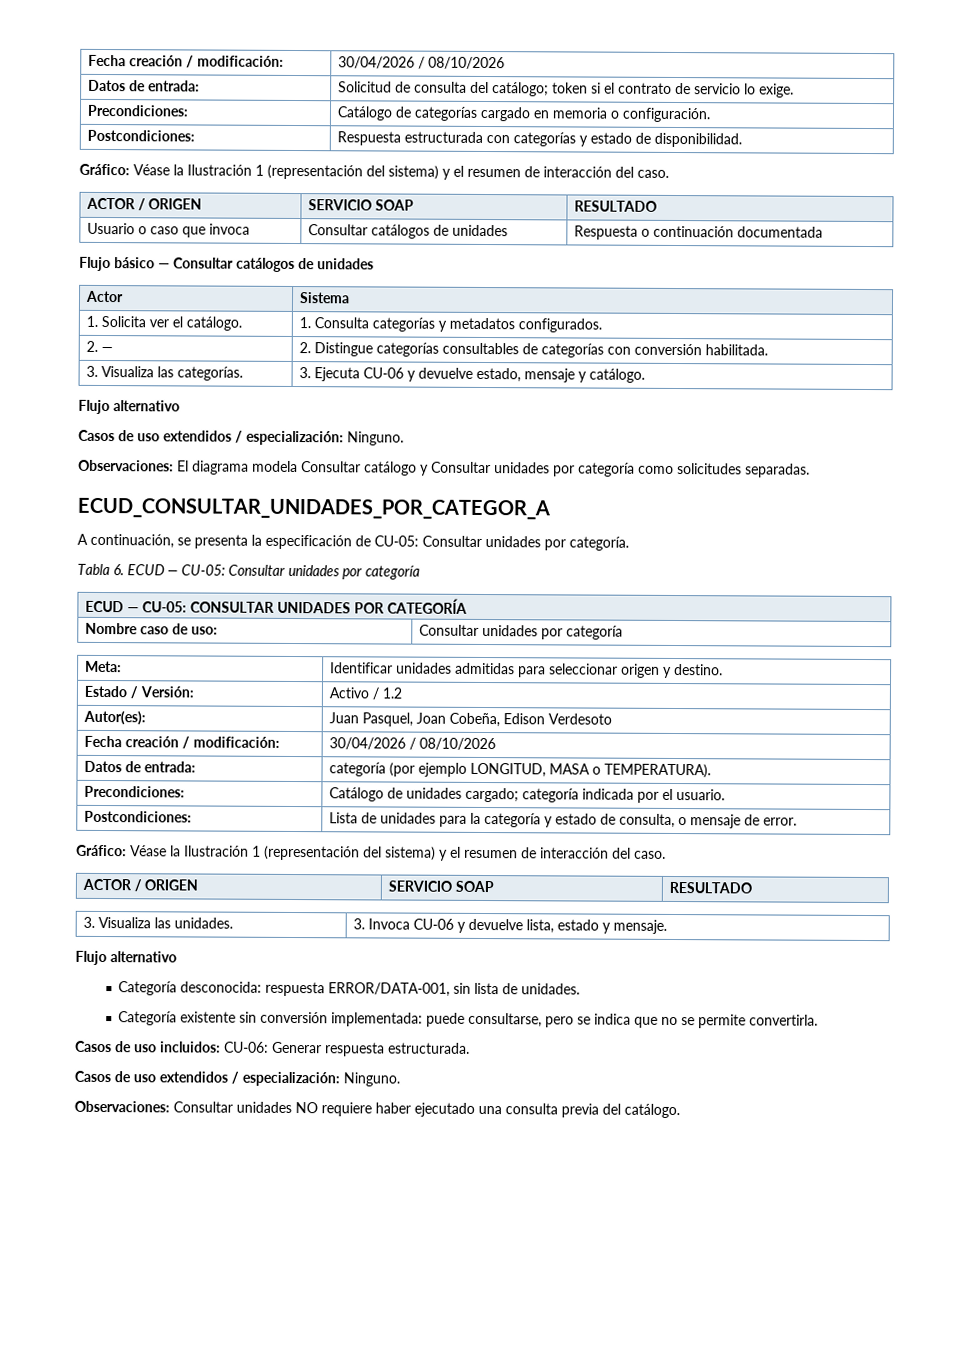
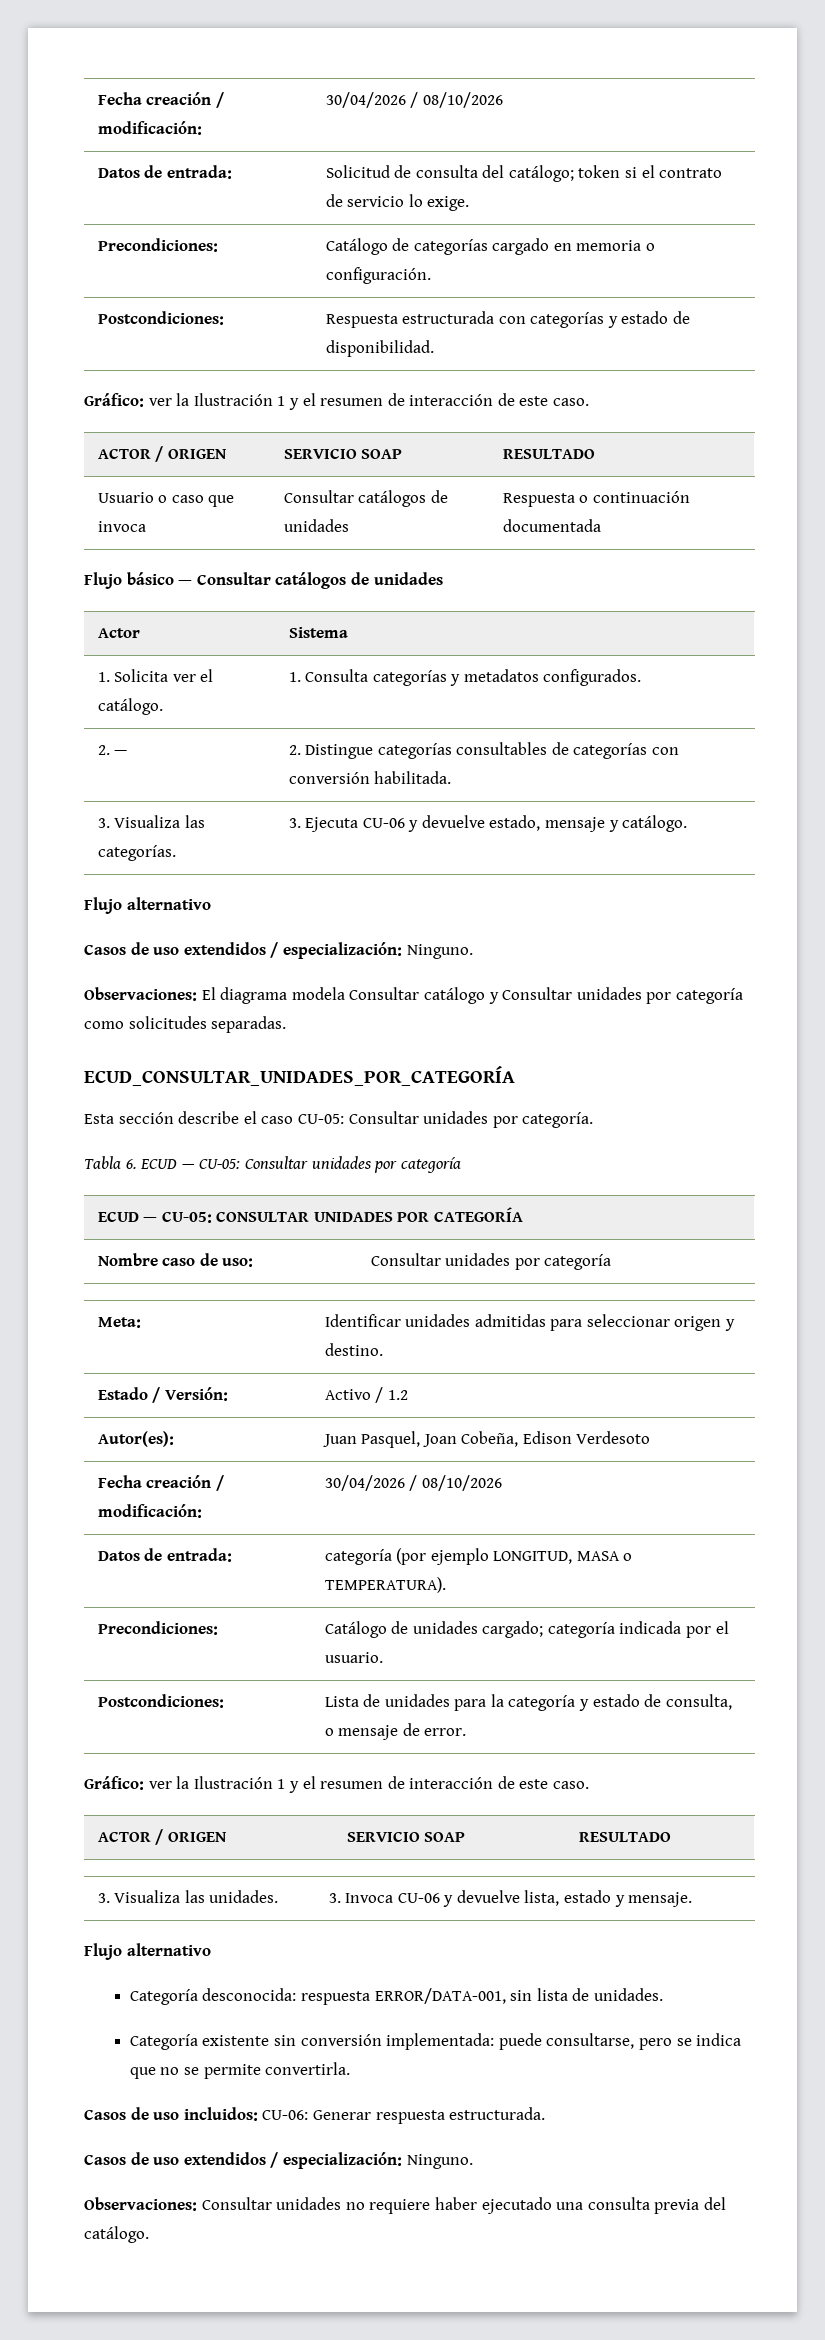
[133,164,634,180] Véase la Ilustración 1 (representación del sistema) y el resumen de interacción del -> [148,393,549,410] ver la Ilustración 1 y el resumen de interacción de este
[77,497,550,520] [77,533,371,550] ECUD_CONSULTAR_UNIDADES_POR_CATEGOR_A // A continuación, se presenta la especificación de -> [84,1065,515,1086] [84,1111,294,1124] ECUD_CONSULTAR_UNIDADES_POR_CATEGORÍA // Esta sección describe el caso
[130,845,631,861] Véase la Ilustración 1 (representación del sistema) y el resumen de interacción del -> [148,1776,549,1793] ver la Ilustración 1 y el resumen de interacción de este
[295,1102,318,1114] NO -> [345,2202,365,2210] no

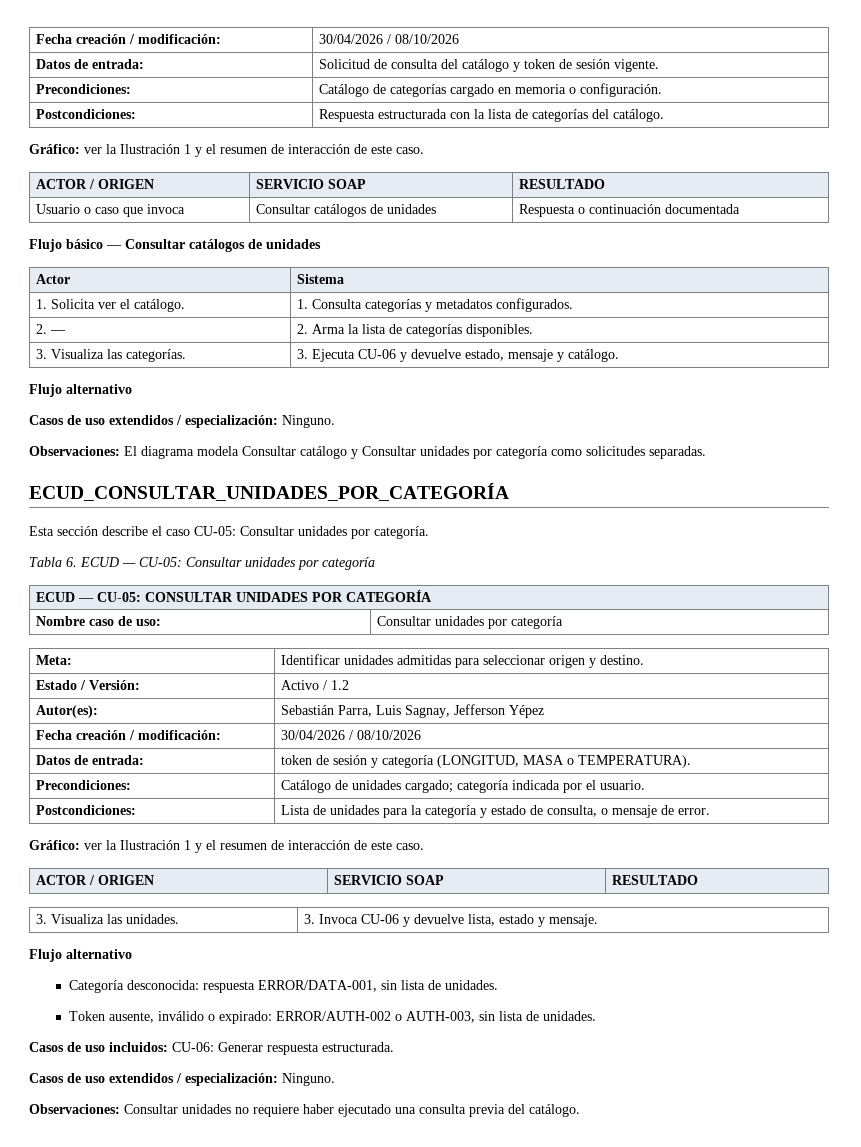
[508,165,723,182] [325,194,470,211] catálogo; token si el contrato de servicio lo exige. -> [461,59,659,72] catálogo y token de sesión vigente.
[530,311,691,328] [325,340,434,357] categorías y estado de disponibilidad. -> [473,109,664,122] la lista de categorías del catálogo.
[305,742,680,759] [288,771,452,784] Distingue categorías consultables de categorías con conversión habilitada. -> [311,324,533,337] Arma la lista de categorías disponibles.
[322,1431,651,1448] Juan Pasquel, Joan Cobeña, Edison Verdesoto -> [280,704,544,718] Sebastián Parra, Luis Sagnay, Jefferson Yépez
[324,1548,573,1565] categoría (por ejemplo LONGITUD, -> [280,755,519,768] token de sesión y categoría (LONGITUD,
[129,2033,742,2050] [129,2062,351,2079] Categoría existente sin conversión implementada: puede consultarse, pero se indica que no se permite convertirla. -> [68,1011,596,1024] Token ausente, inválido o expirado: ERROR/AUTH-002 o AUTH-003, sin lista de unidades.

